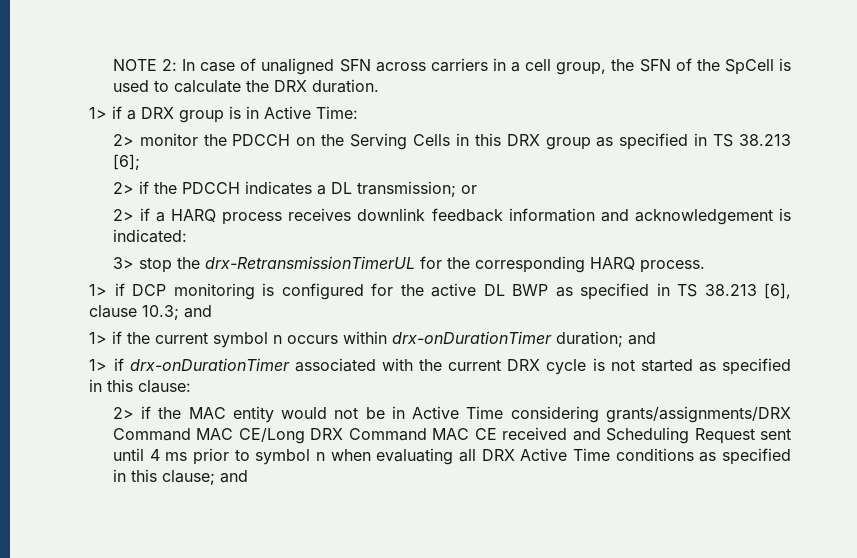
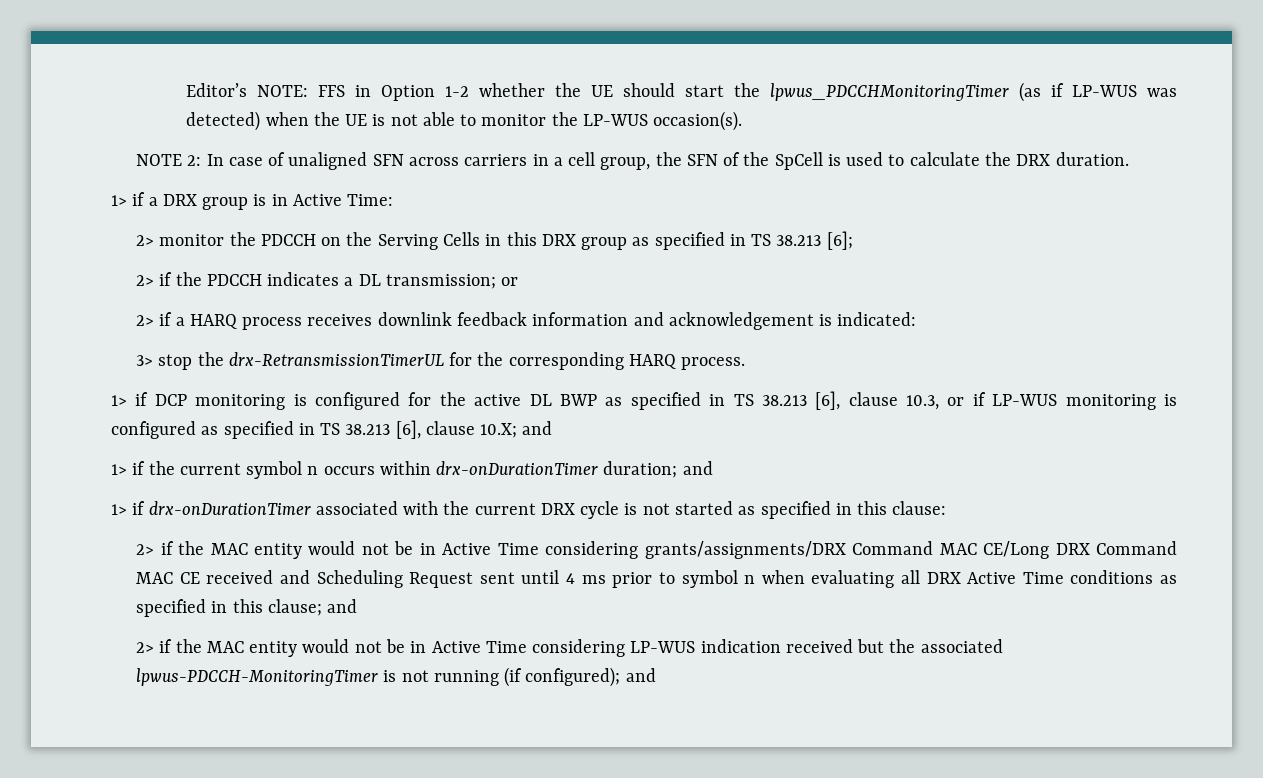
(112, 65) none -> [186,82,1178,102] [186,111,743,131] Editor’s NOTE: FFS in Option 1-2 whether the UE should start the lpwus_PDCCHMonitoringTimer (as if LP-WUS was detected) when the UE is not able to monitor the LP-WUS occasion(s). //
[142,305,180,320] 10.3; -> [906,392,1178,410] [111,420,518,439] 10.3, or if LP-WUS monitoring is configured as specified in TS 38.213 [6], clause 10.X;
(248, 476) none -> [136,639,1003,657] [136,667,656,687] // 2> if the MAC entity would not be in Active Time considering LP-WUS indication received but the associated lpwus-PDCCH-MonitoringTimer is not running (if configured); and

